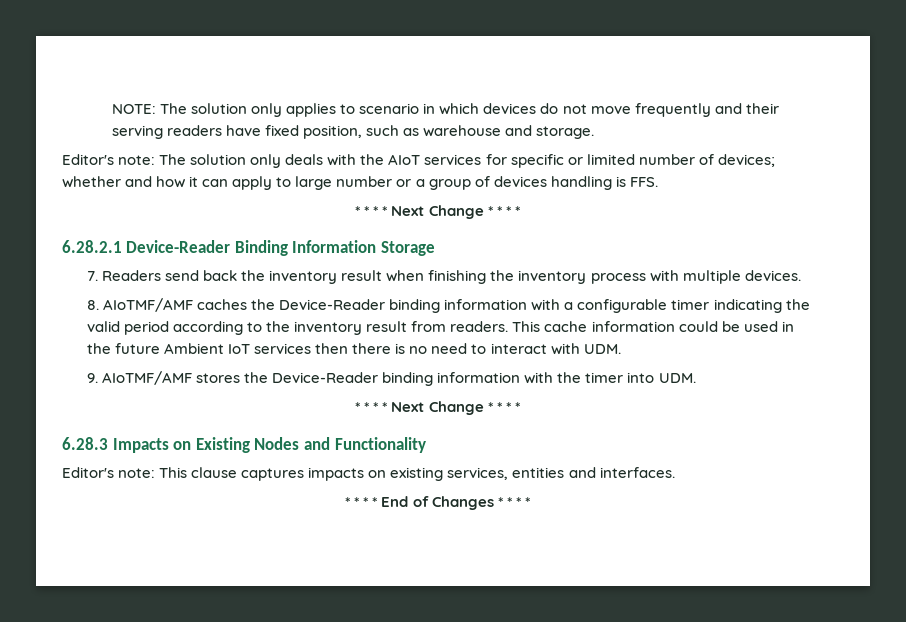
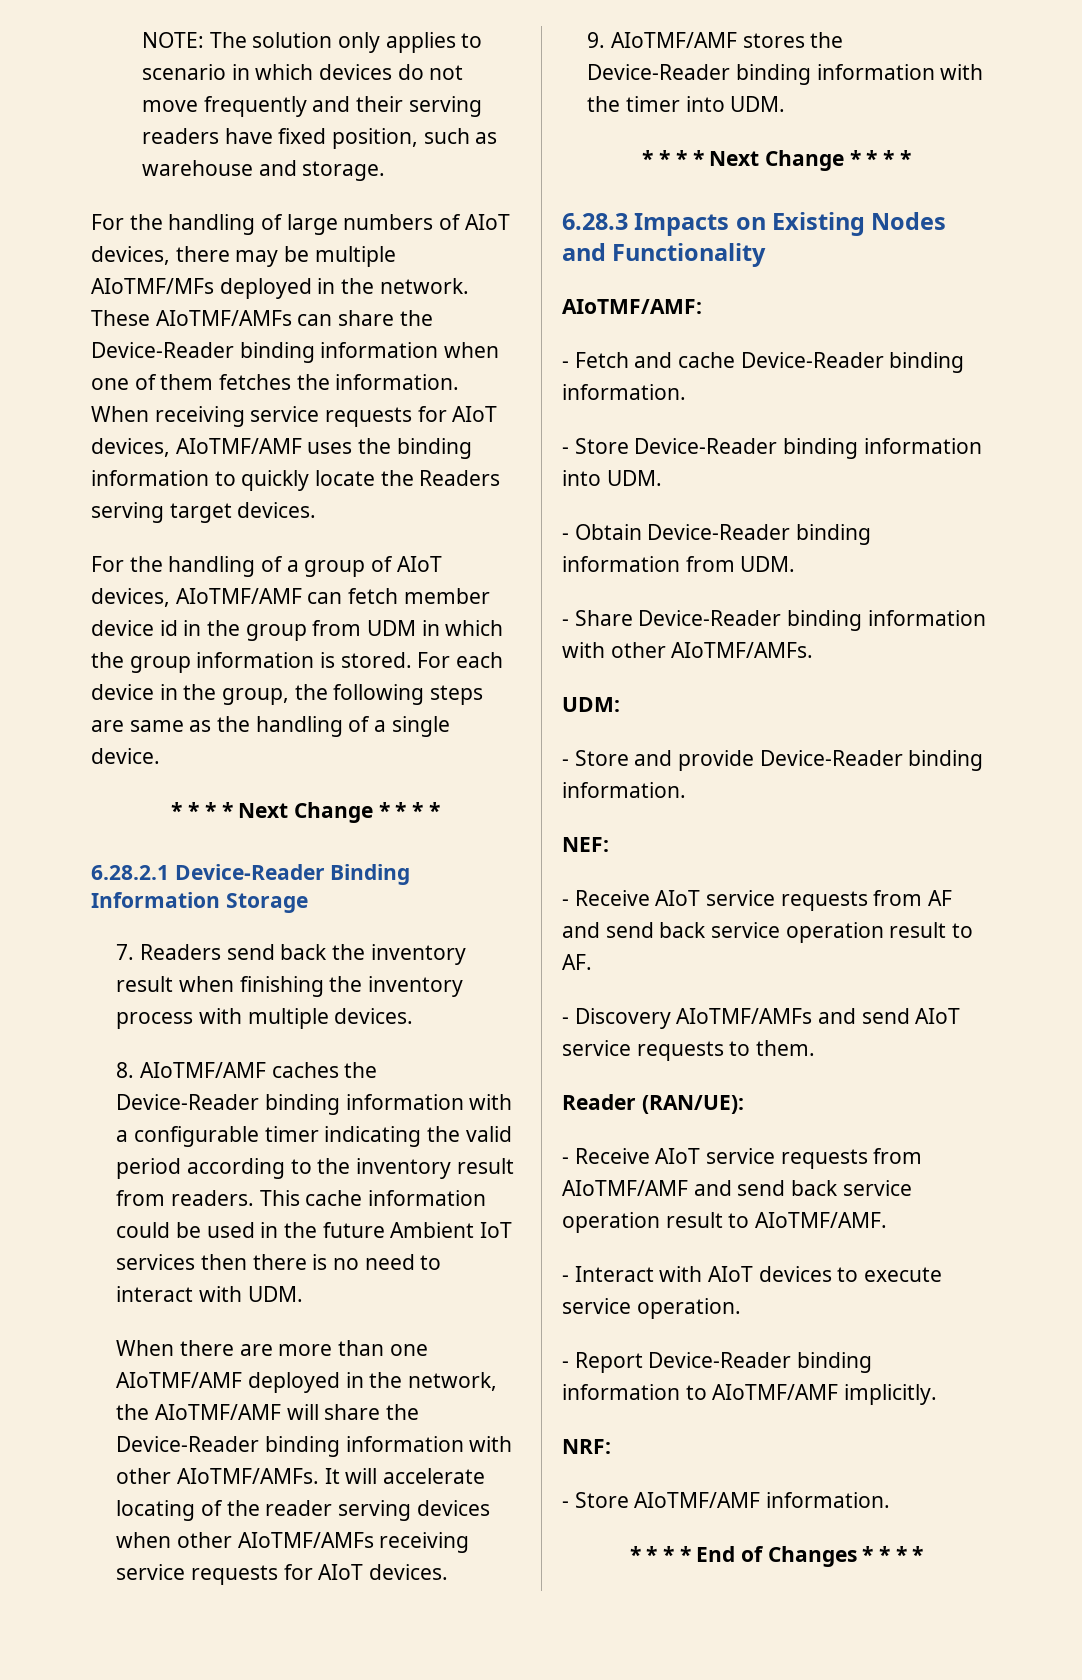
[62,154,775,168] [62,176,658,190] Editor's note: The solution only deals with the AIoT services for specific or limited number of devices; whether and how it can apply to large number or a group of devices handling is FFS. -> [91,214,510,235] [91,246,396,267] [91,278,469,299] [91,310,433,326] [91,342,500,363] [91,374,460,390] [91,406,498,427] [91,438,472,459] [91,470,501,491] [91,502,317,523] [91,556,442,577] [91,588,490,607] [91,620,504,641] [91,652,504,673] [91,684,484,705] [91,716,450,737] [91,748,160,764] For the handling of large numbers of AIoT devices, there may be multiple AIoTMF/MFs deployed in the network. These AIoTMF/AMFs can share the Device-Reader binding information when one of them fetches the information. When receiving service requests for AIoT devices, AIoTMF/AMF uses the binding information to quickly locate the Readers serving target devices. // For the handling of a group of AIoT devices, AIoTMF/AMF can fetch member device id in the group from UDM in which the group information is stored. For each device in the group, the following steps are same as the handling of a single device.
(621, 349) none -> [116,1340,428,1356] [116,1372,498,1393] [116,1404,420,1420] [116,1436,513,1457] [116,1468,486,1484] [116,1500,490,1521] [116,1532,470,1553] [116,1564,449,1585] // When there are more than one AIoTMF/AMF deployed in the network, the AIoTMF/AMF will share the Device-Reader binding information with other AIoTMF/AMFs. It will accelerate locating of the reader serving devices when other AIoTMF/AMFs receiving service requests for AIoT devices.
[62,467,675,481] Editor's note: This clause captures impacts on existing services, entities and interfaces. -> [562,299,702,314] [562,352,965,373] [562,384,686,400] [562,438,982,459] [562,470,662,486] [562,524,872,545] [562,556,796,572] [562,610,986,631] [562,642,814,658] [562,697,620,712] [562,750,984,771] [562,782,686,798] [562,837,609,852] [562,890,953,911] [562,922,974,943] [562,954,592,970] [562,1008,961,1029] [562,1040,816,1061] [562,1094,744,1114] [562,1148,923,1169] [562,1180,912,1196] [562,1212,888,1233] [562,1266,943,1282] [562,1298,741,1319] [562,1352,873,1373] [562,1384,938,1405] [562,1439,611,1454] [562,1492,891,1508] AIoTMF/AMF: // - Fetch and cache Device-Reader binding information. // - Store Device-Reader binding information into UDM. // - Obtain Device-Reader binding information from UDM. // - Share Device-Reader binding information with other AIoTMF/AMFs. // UDM: // - Store and provide Device-Reader binding information. // NEF: // - Receive AIoT service requests from AF and send back service operation result to AF. // - Discovery AIoTMF/AMFs and send AIoT service requests to them. // Reader (RAN/UE): // - Receive AIoT service requests from AIoTMF/AMF and send back service operation result to AIoTMF/AMF. // - Interact with AIoT devices to execute service operation. // - Report Device-Reader binding information to AIoTMF/AMF implicitly. // NRF: // - Store AIoTMF/AMF information.

